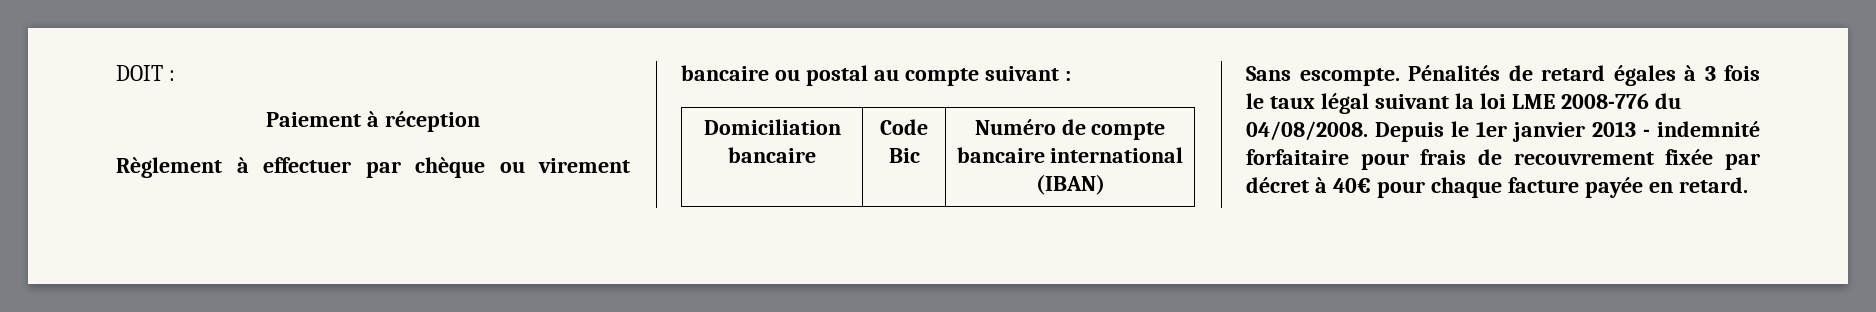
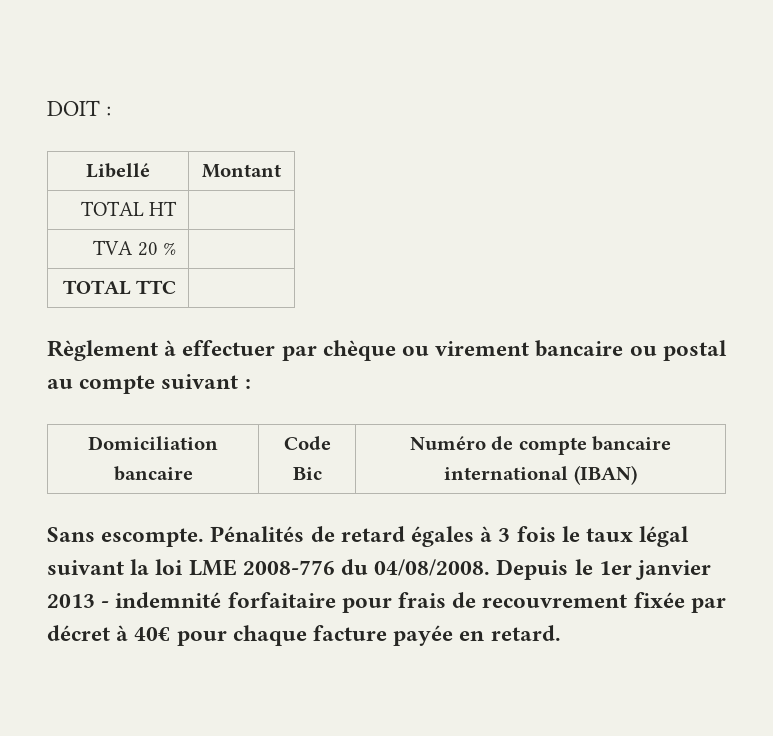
[266,111,480,132] // Paiement à réception -> [86,163,150,178] [202,164,281,178] [80,201,178,216] [93,240,177,256] [62,280,177,295] // Libellé | Montant // TOTAL HT | // TVA 20 % | // TOTAL TTC |

